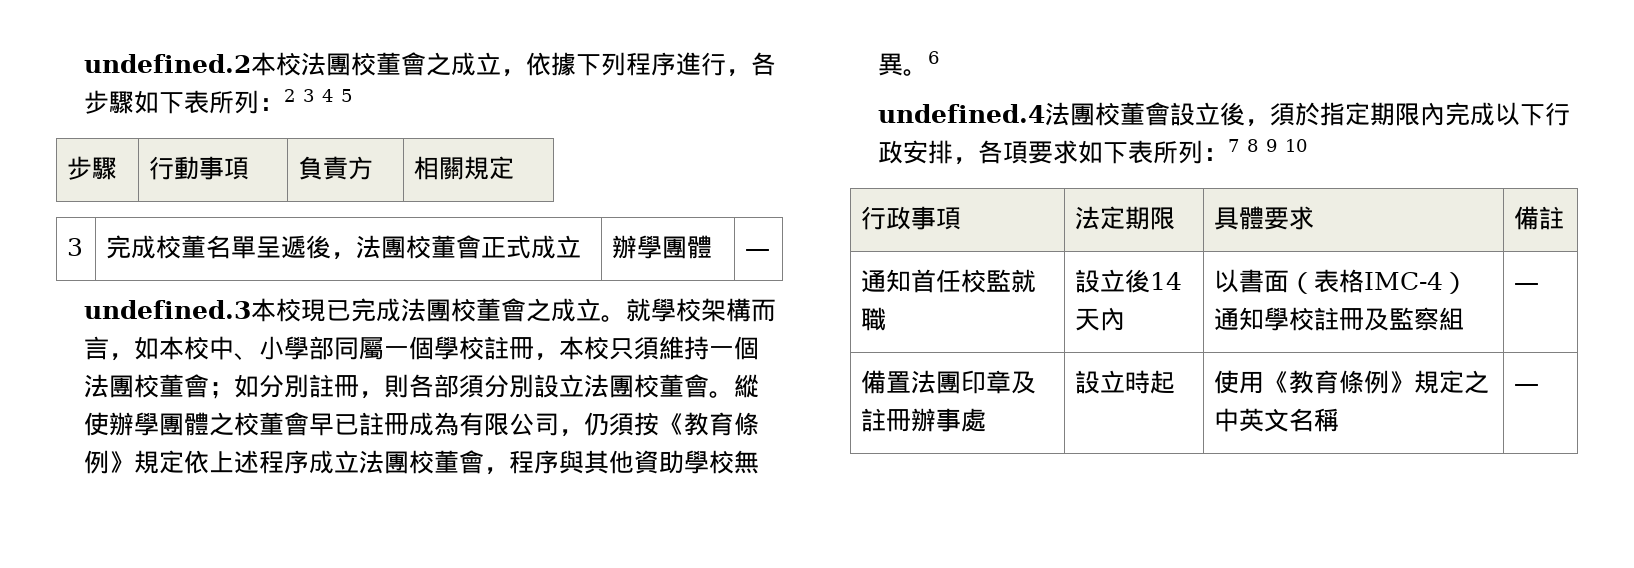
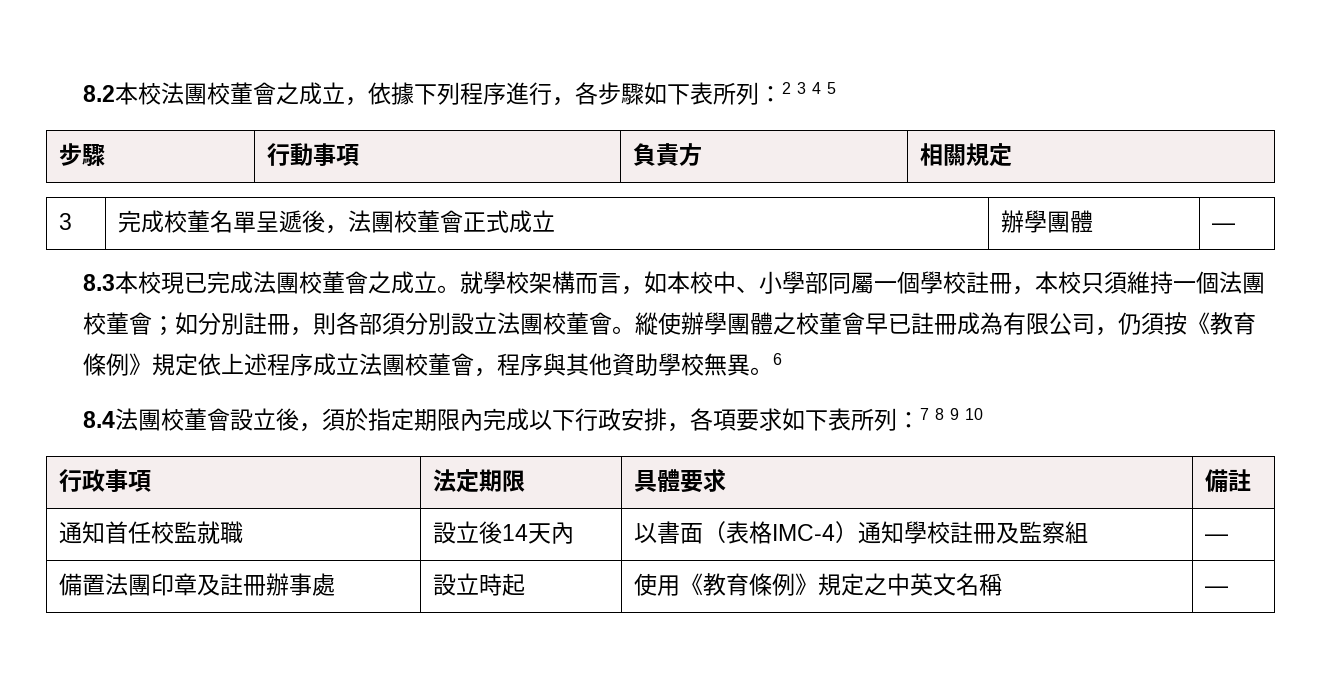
[84,54,252,73] undefined.2 -> [82,85,115,102] 8.2
[84,300,252,319] undefined.3 -> [82,274,115,291] 8.3
[878,104,1046,123] undefined.4 -> [82,411,115,428] 8.4

